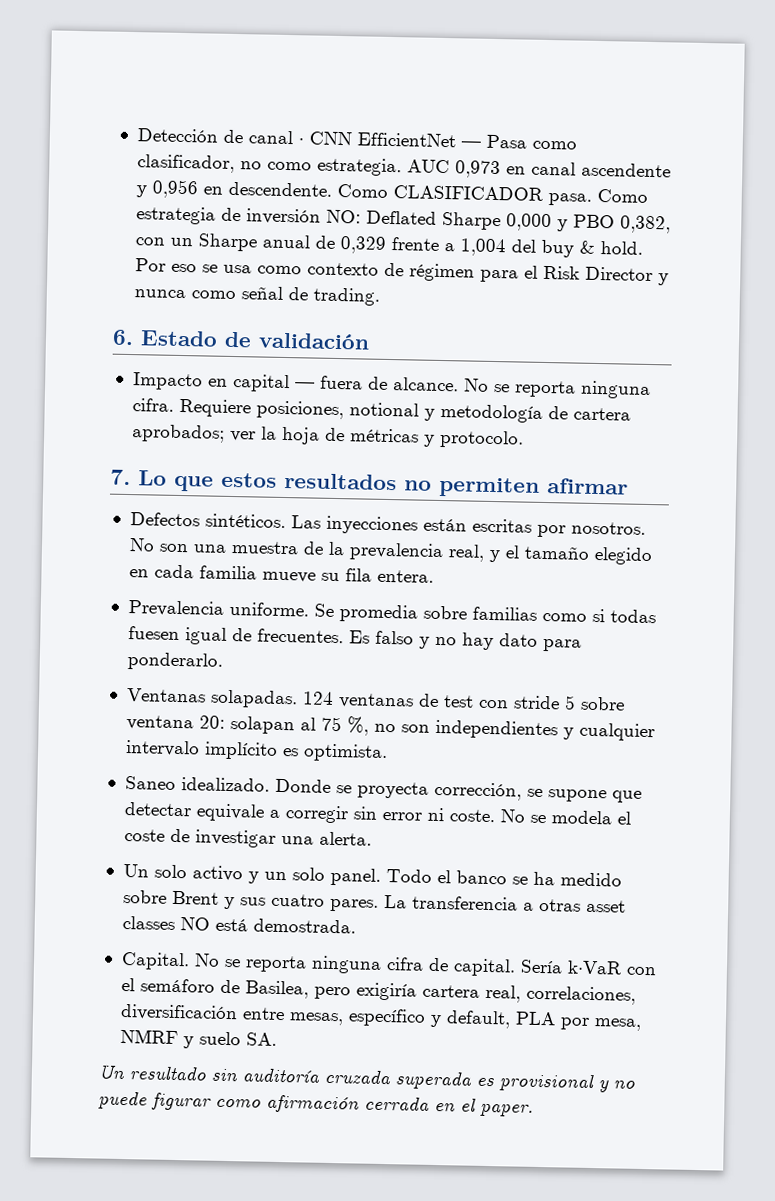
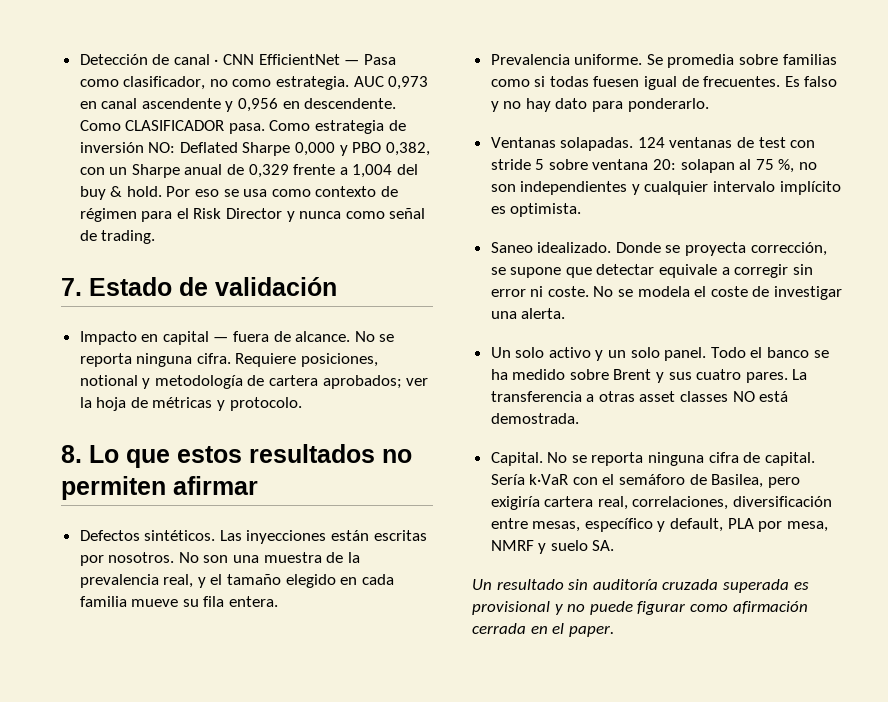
[112,329,134,346] 6. -> [61,278,82,296] 7.
[110,469,131,486] 7. -> [61,445,82,463] 8.

